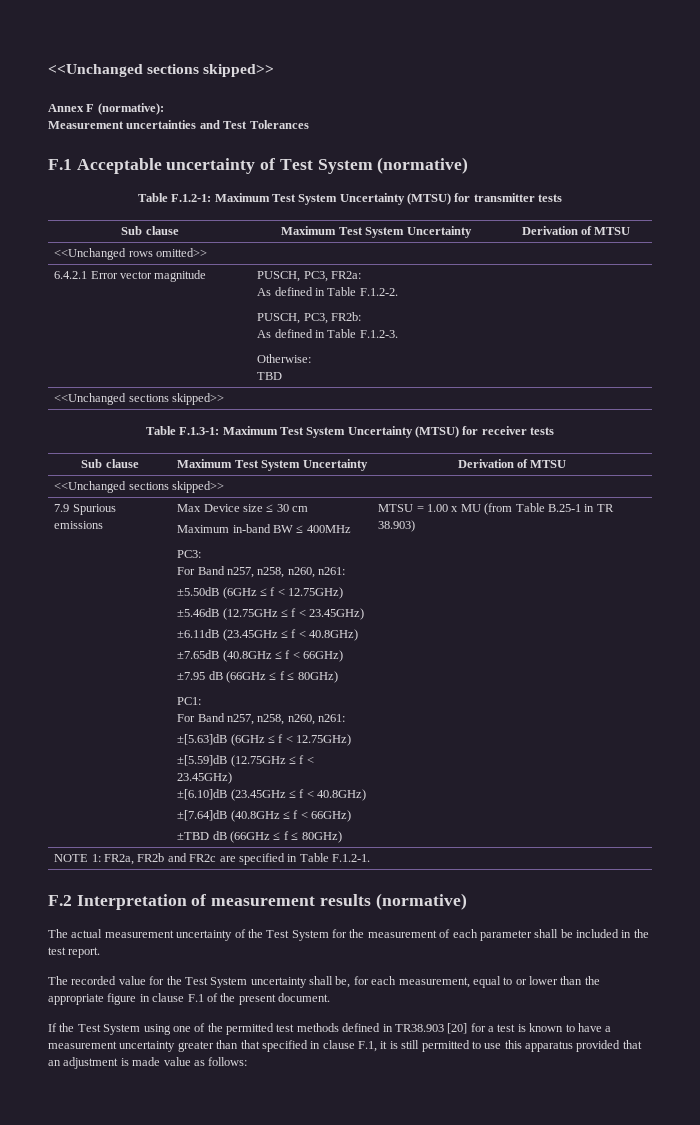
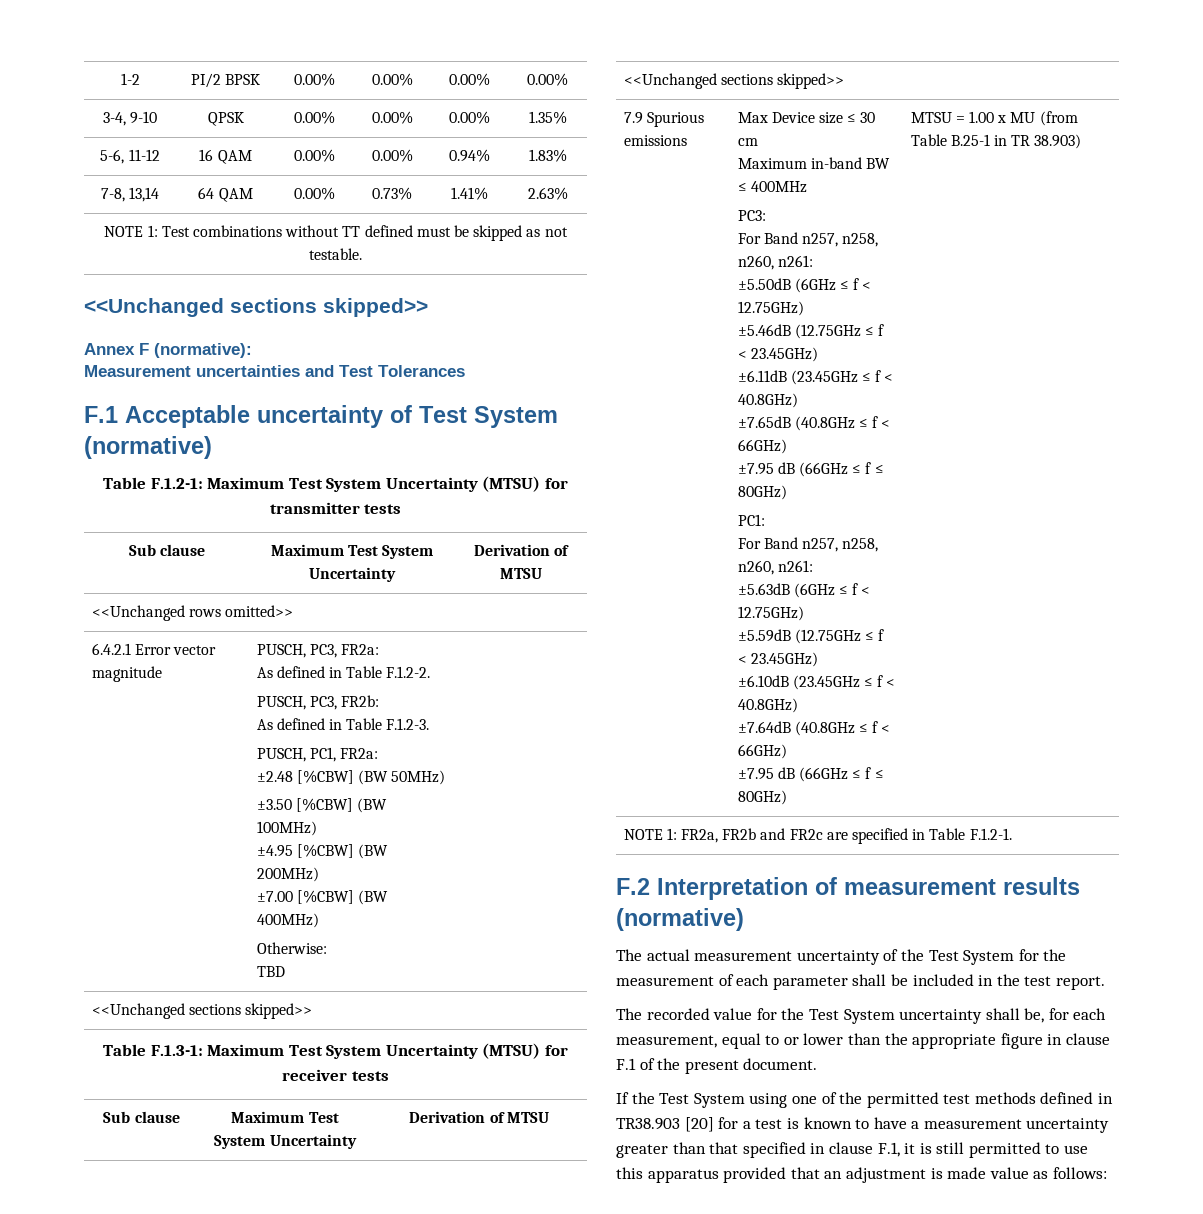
(48, 70) none -> [120,73,140,85] [190,73,261,88] [294,73,335,86] [371,73,413,86] [449,73,490,86] [527,73,568,86] [102,111,158,126] [207,112,244,126] [294,111,335,124] [371,111,413,124] [449,111,490,124] [528,111,567,124] [100,149,160,164] [199,149,252,164] [294,149,335,162] [371,149,413,162] [449,149,490,162] [528,149,567,162] [100,187,160,202] [198,187,253,202] [294,187,335,200] [372,187,412,200] [451,187,488,200] [527,187,568,200] [104,225,568,241] [309,248,362,260] 1-2 | PI/2 BPSK | 0.00% | 0.00% | 0.00% | 0.00% // 3-4, 9-10 | QPSK | 0.00% | 0.00% | 0.00% | 1.35% // 5-6, 11-12 | 16 QAM | 0.00% | 0.00% | 0.94% | 1.83% // 7-8, 13,14 | 64 QAM | 0.00% | 0.73% | 1.41% | 2.63% // NOTE 1: Test combinations without TT defined must be skipped as not testable. //
(398, 334) none -> [256,747,379,762] [256,770,446,785] [256,798,388,813] [256,821,317,836] [256,844,389,859] [256,867,319,882] [256,890,389,905] [256,913,319,928] // PUSCH, PC1, FR2a: // ±2.48 [%CBW] (BW 50MHz) // ±3.50 [%CBW] (BW 100MHz) // ±4.95 [%CBW] (BW 200MHz) // ±7.00 [%CBW] (BW 400MHz)
[177,734,352,746] [177,755,314,767] [177,772,233,784] [177,789,367,801] [177,810,352,822] [177,832,210,840] ±[5.63]dB (6GHz ≤ f < 12.75GHz) // ±[5.59]dB (12.75GHz ≤ f < 23.45GHz) // ±[6.10]dB (23.45GHz ≤ f < 40.8GHz) // ±[7.64]dB (40.8GHz ≤ f < 66GHz) // ±TBD -> [737,583,871,598] [737,606,804,621] [737,629,885,644] [737,652,818,667] [737,675,896,690] [737,698,798,713] [737,721,891,736] [737,744,787,759] [737,768,774,780] ±5.63dB (6GHz ≤ f < 12.75GHz) // ±5.59dB (12.75GHz ≤ f < 23.45GHz) // ±6.10dB (23.45GHz ≤ f < 40.8GHz) // ±7.64dB (40.8GHz ≤ f < 66GHz) // ±7.95

